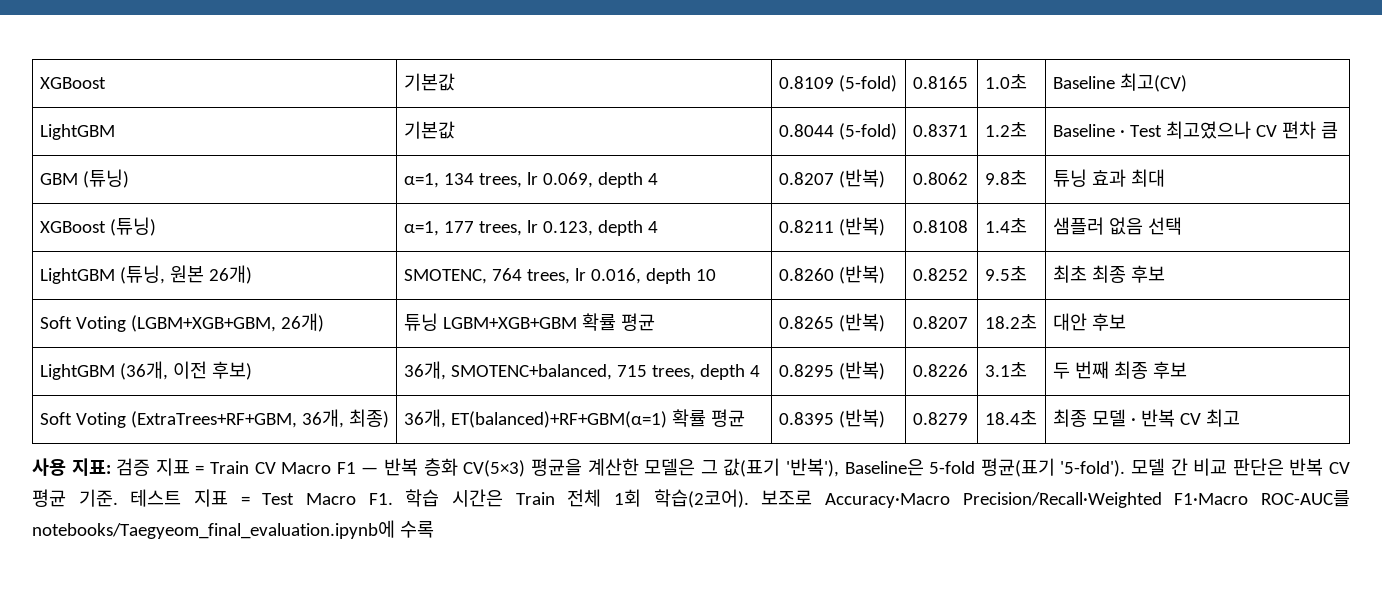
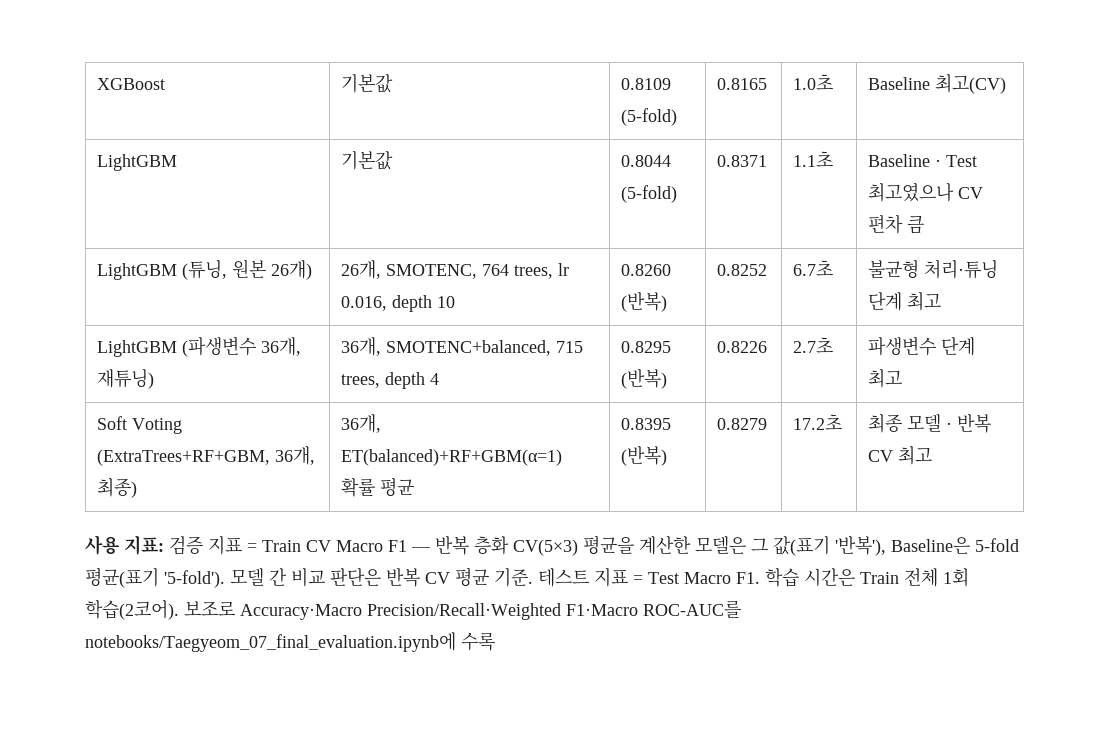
[984,122,1027,137] 1.2초 -> [793,151,834,167] 1.1초
[39,169,129,188] [403,172,658,188] [778,169,885,188] [912,172,968,185] [984,170,1027,185] [1052,169,1165,187] [39,217,156,236] [403,220,658,236] [778,217,885,236] [912,220,968,233] [984,218,1027,233] [1052,217,1182,235] // GBM (튜닝) | α=1, 134 trees, lr 0.069, depth 4 | 0.8207 (반복) | 0.8062 | 9.8초 | 튜닝 효과 최대 // XGBoost (튜닝) | α=1, 177 trees, lr 0.123, depth 4 | 0.8211 (반복) | 0.8108 | 1.4초 | 샘플러 없음 선택 -> (925, 224) none
(252, 274) none -> [341,260,382,279] 26개,
[984,266,1027,281] [1052,265,1165,283] [39,313,324,332] [403,313,655,331] [778,313,885,332] [912,316,968,329] [984,314,1037,329] [1052,313,1126,331] [39,361,252,380] 9.5초 | 최초 최종 후보 // Soft Voting (LGBM+XGB+GBM, 26개) | 튜닝 LGBM+XGB+GBM 확률 평균 | 0.8265 (반복) | 0.8207 | 18.2초 | 대안 후보 // LightGBM (36개, 이전 후보) -> [793,260,834,276] [868,259,999,279] [868,292,942,311] [97,336,302,357] [97,369,155,389] 6.7초 | 불균형 처리·튜닝 단계 최고 // LightGBM (파생변수 36개, 재튜닝)
[984,362,1027,377] [1052,361,1187,379] 3.1초 | 두 번째 최종 후보 -> [793,337,834,353] [868,336,976,356] [868,369,903,388] 2.7초 | 파생변수 단계 최고
[984,410,1037,425] 18.4초 -> [793,414,843,430] 17.2초
[32,520,395,539] notebooks/Taegyeom_final_evaluation.ipynb에 -> [85,632,456,652] notebooks/Taegyeom_07_final_evaluation.ipynb에

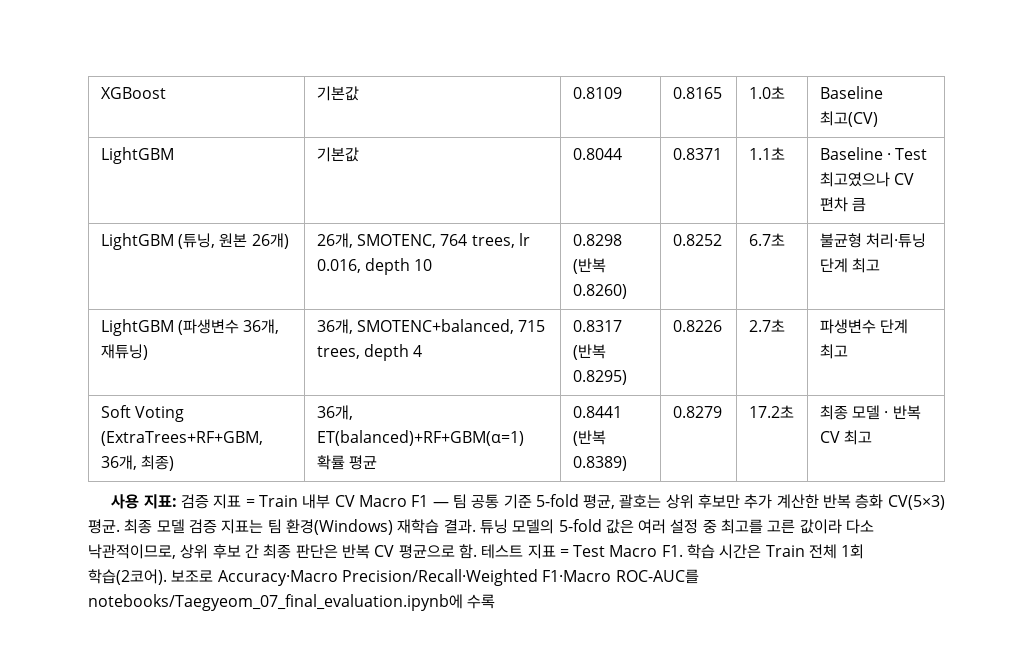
[621,108,678,126] (5-fold) -> (622, 93) none
[621,185,678,203] (5-fold) -> (622, 154) none
[621,264,672,276] [621,292,668,312] 0.8260 (반복) -> [572,234,622,246] [572,258,606,274] [572,284,627,299] 0.8298 (반복 0.8260)
[621,341,672,353] [621,369,668,389] 0.8295 (반복) -> [572,320,622,332] [572,344,606,360] [572,370,627,385] 0.8317 (반복 0.8295)
[621,418,672,430] [621,446,668,466] 0.8395 (반복) -> [572,406,622,418] [572,430,606,446] [572,456,627,471] 0.8441 (반복 0.8389)
(301, 546) none -> [302,494,331,509] 내부
[435,535,1019,556] [85,567,325,588] 반복 층화 CV(5×3) 평균을 계산한 모델은 그 값(표기 '반복'), Baseline은 5-fold 평균(표기 '5-fold'). 모델 간 비교 -> [452,494,945,510] [88,519,875,535] [88,544,292,559] 팀 공통 기준 5-fold 평균, 괄호는 상위 후보만 추가 계산한 반복 층화 CV(5×3) 평균. 최종 모델 검증 지표는 팀 환경(Windows) 재학습 결과. 튜닝 모델의 5-fold 값은 여러 설정 중 최고를 고른 값이라 다소 낙관적이므로, 상위 후보 간 최종
[455,567,533,587] 평균 기준. -> [398,544,477,559] 평균으로 함.

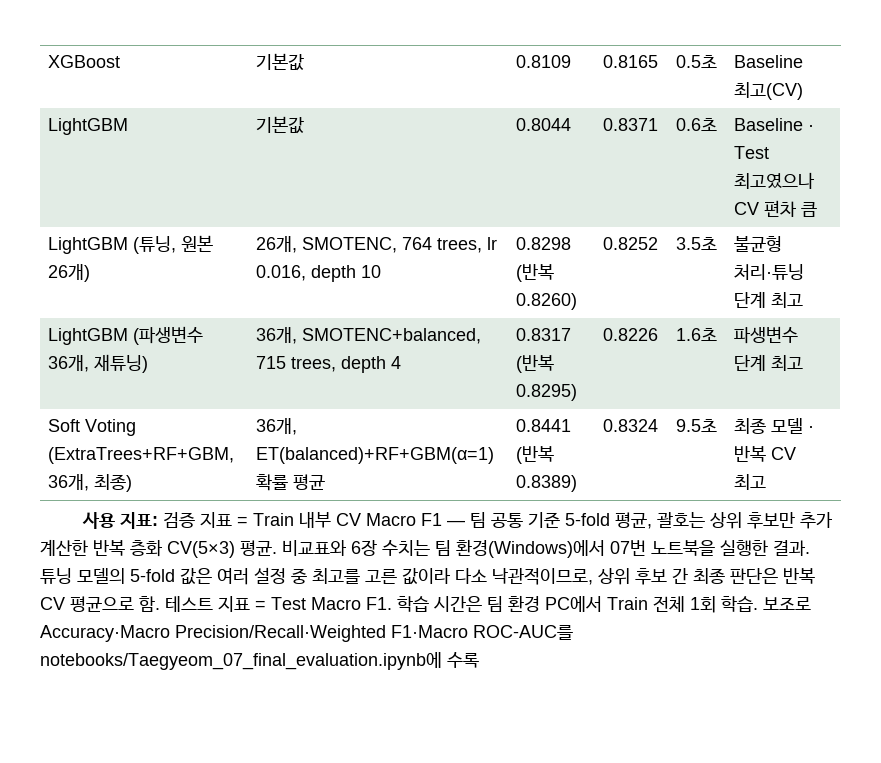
[748,86,785,99] 1.0초 -> [676,55,718,68] 0.5초
[748,147,785,160] 1.1초 -> [676,118,718,131] 0.6초
[748,233,785,246] 6.7초 -> [676,237,718,250] 3.5초
[748,319,785,332] 2.7초 -> [676,328,718,341] 1.6초
[672,406,722,418] [748,405,794,418] 0.8279 | 17.2초 -> [603,419,659,432] [676,419,718,432] 0.8324 | 9.5초
[124,519,440,535] 최종 모델 검증 지표는 팀 환경(Windows) 재학습 -> [282,539,768,558] 비교표와 6장 수치는 팀 환경(Windows)에서 07번 노트북을 실행한
(762, 551) none -> [487,595,602,612] 팀 환경 PC에서
[88,569,167,585] 학습(2코어). -> [721,596,758,612] 학습.

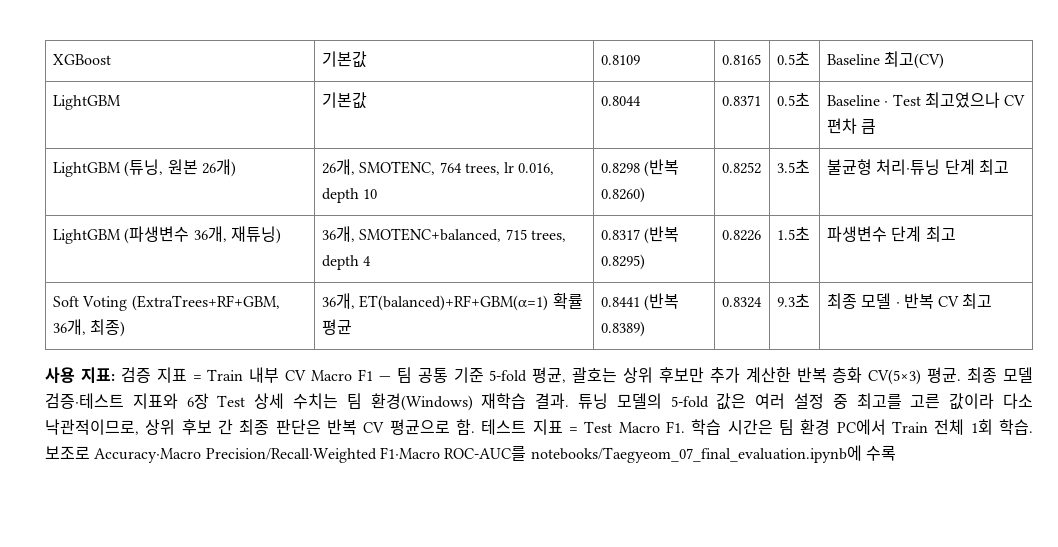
[676,118,718,131] 0.6초 -> [776,92,810,106] 0.5초
[676,328,718,341] 1.6초 -> [776,226,810,240] 1.5초
[676,419,718,432] 9.5초 -> [776,293,810,307] 9.3초
[282,539,768,558] 비교표와 6장 수치는 팀 환경(Windows)에서 07번 노트북을 실행한 -> [967,367,1033,383] [45,393,527,411] 최종 모델 검증·테스트 지표와 6장 Test 상세 수치는 팀 환경(Windows) 재학습

